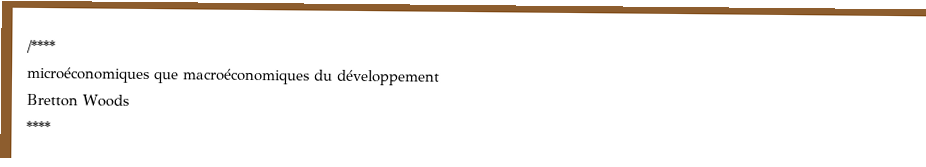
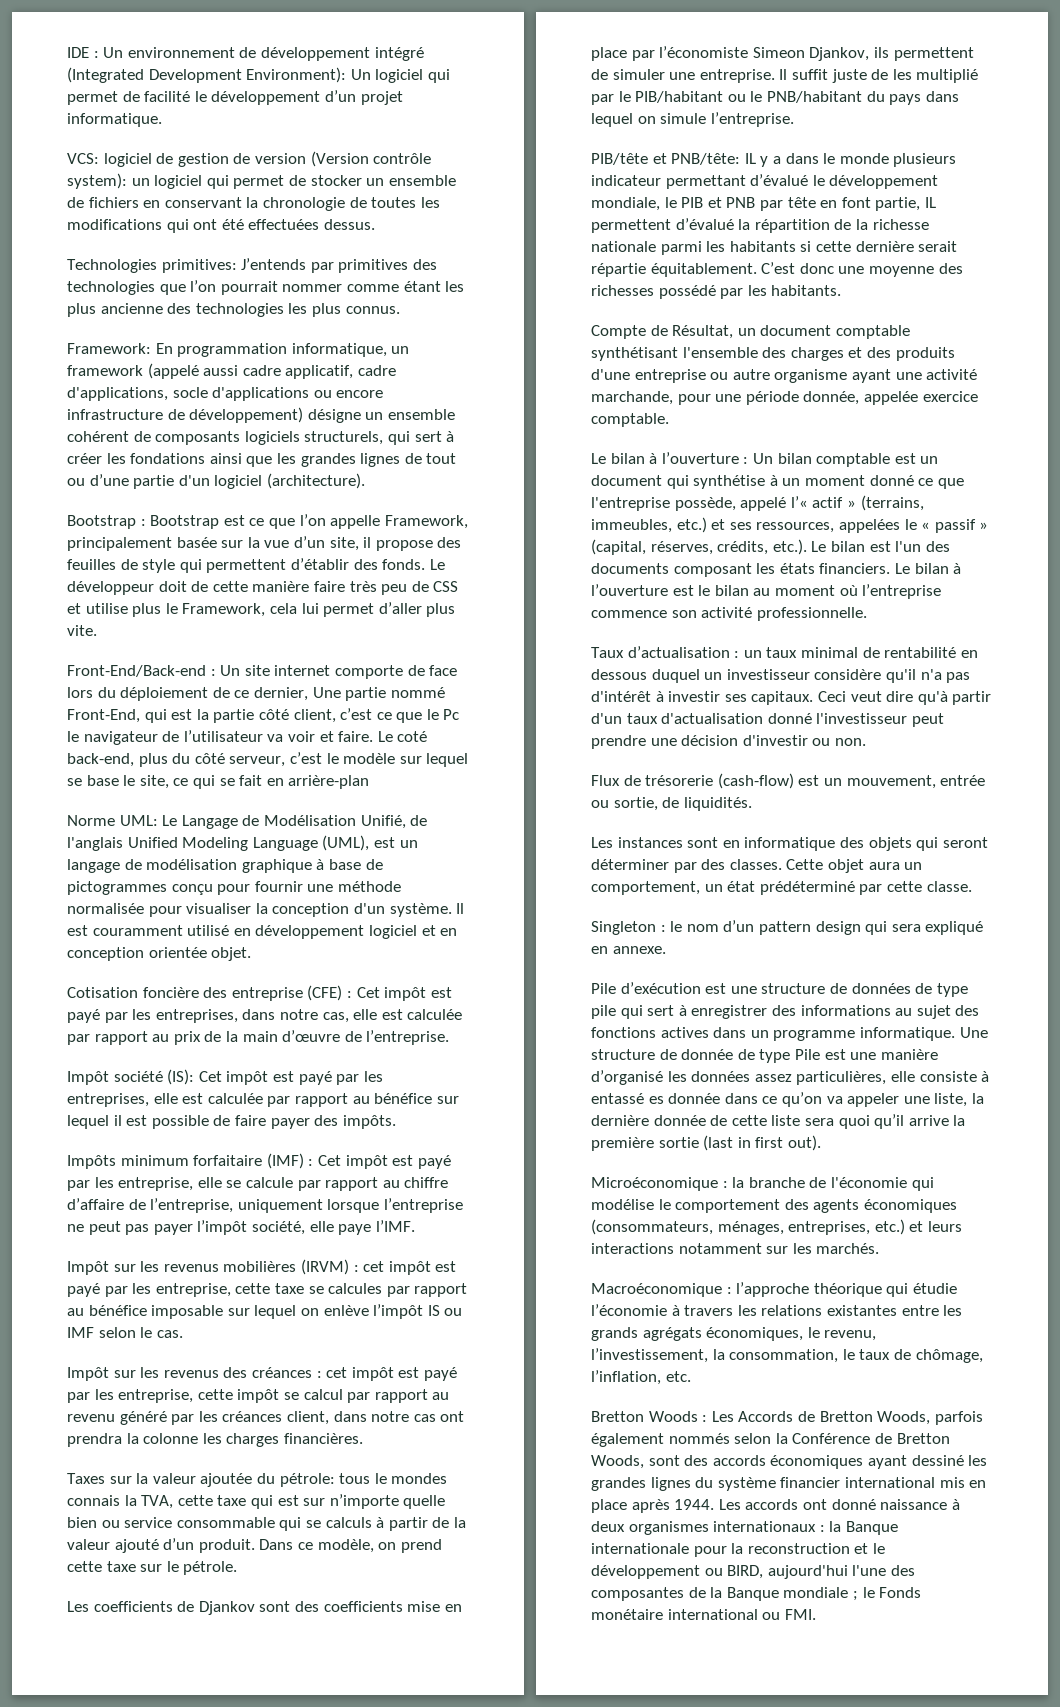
[26,39,56,54] [26,66,440,86] [26,93,129,107] [26,120,51,133] /**** // microéconomiques que macroéconomiques du développement // Bretton Woods // **** -> [67,47,424,61] [67,67,450,83] [67,90,403,105] [67,113,162,127] [67,151,432,167] [67,173,456,189] [67,197,440,211] [67,219,375,233] [67,258,437,273] [67,280,465,295] [67,303,400,317] [67,343,410,357] [67,363,396,379] [67,387,384,401] [67,407,455,423] [67,431,455,445] [67,453,457,467] [67,473,365,489] [67,514,468,529] [67,536,462,551] [67,558,445,573] [67,581,459,595] [67,602,456,617] [67,625,97,636] [67,665,458,679] [67,687,445,701] [67,708,460,723] [67,730,428,745] [67,752,469,767] [67,775,370,789] [67,815,428,829] [67,835,418,851] [67,859,383,873] [67,881,401,895] [67,903,465,917] [67,925,458,939] [67,947,252,961] [67,985,452,1001] [67,1009,463,1023] [67,1030,450,1045] [67,1069,383,1085] [67,1093,459,1107] [67,1115,396,1129] [67,1153,451,1169] [67,1177,449,1191] [67,1198,463,1213] [67,1220,415,1235] [67,1259,457,1275] [67,1283,468,1297] [67,1304,463,1319] [67,1327,183,1338] [67,1367,457,1381] [67,1389,450,1403] [67,1411,465,1425] [67,1433,363,1447] [67,1473,448,1487] [67,1494,446,1509] [67,1517,466,1531] [67,1538,442,1553] [67,1561,238,1575] [67,1601,462,1615] [591,46,974,61] [591,69,979,83] [591,91,959,105] [591,112,794,127] [591,153,957,167] [591,174,939,189] [591,197,936,211] [591,218,929,233] [591,241,958,255] [591,262,963,277] [591,285,842,299] [591,325,910,339] [591,347,955,361] [591,369,978,383] [591,391,978,405] [591,413,669,427] [591,452,939,467] [591,475,964,489] [591,495,924,511] [591,517,989,533] [591,539,950,555] [591,563,962,577] [591,584,942,599] [591,607,867,621] [591,646,978,658] [591,669,971,683] [591,691,992,705] [591,713,944,727] [591,735,866,749] [591,773,986,789] [591,797,752,811] [591,837,988,851] [591,859,923,873] [591,881,972,895] [591,920,984,935] [591,946,666,954] [591,982,968,997] [591,1005,980,1019] [591,1027,988,1041] [591,1049,938,1063] [591,1070,990,1085] [591,1092,984,1107] [591,1114,966,1129] [591,1135,821,1151] [591,1177,934,1191] [591,1199,957,1213] [591,1219,962,1235] [591,1243,880,1254] [591,1282,957,1297] [591,1304,963,1316] [591,1327,877,1341] [591,1348,983,1363] [591,1370,691,1385] [591,1411,983,1425] [591,1433,950,1447] [591,1455,988,1469] [591,1477,987,1491] [591,1499,960,1513] [591,1521,898,1535] [591,1543,885,1557] [591,1565,915,1579] [591,1587,922,1601] [591,1609,816,1620] IDE : Un environnement de développement intégré (Integrated Development Environment): Un logiciel qui permet de facilité le développement d’un projet informatique. // VCS: logiciel de gestion de version (Version contrôle system): un logiciel qui permet de stocker un ensemble de fichiers en conservant la chronologie de toutes les modifications qui ont été effectuées dessus. // Technologies primitives: J’entends par primitives des technologies que l’on pourrait nommer comme étant les plus ancienne des technologies les plus connus. // Framework: En programmation informatique, un framework (appelé aussi cadre applicatif, cadre d'applications, socle d'applications ou encore infrastructure de développement) désigne un ensemble cohérent de composants logiciels structurels, qui sert à créer les fondations ainsi que les grandes lignes de tout ou d’une partie d'un logiciel (architecture). // Bootstrap : Bootstrap est ce que l’on appelle Framework, principalement basée sur la vue d’un site, il propose des feuilles de style qui permettent d’établir des fonds. Le développeur doit de cette manière faire très peu de CSS et utilise plus le Framework, cela lui permet d’aller plus vite. // Front-End/Back-end : Un site internet comporte de face lors du déploiement de ce dernier, Une partie nommé Front-End, qui est la partie côté client, c’est ce que le Pc le navigateur de l’utilisateur va voir et faire. Le coté back-end, plus du côté serveur, c’est le modèle sur lequel se base le site, ce qui se fait en arrière-plan // Norme UML: Le Langage de Modélisation Unifié, de l'anglais Unified Modeling Language (UML), est un langage de modélisation graphique à base de pictogrammes conçu pour fournir une méthode normalisée pour visualiser la conception d'un système. Il est couramment utilisé en développement logiciel et en conception orientée objet. // Cotisation foncière des entreprise (CFE) : Cet impôt est payé par les entreprises, dans notre cas, elle est calculée par rapport au prix de la main d’œuvre de l’entreprise. // Impôt société (IS): Cet impôt est payé par les entreprises, elle est calculée par rapport au bénéfice sur lequel il est possible de faire payer des impôts. // Impôts minimum forfaitaire (IMF) : Cet impôt est payé par les entreprise, elle se calcule par rapport au chiffre d’affaire de l’entreprise, uniquement lorsque l’entreprise ne peut pas payer l’impôt société, elle paye l’IMF. // Impôt sur les revenus mobilières (IRVM) : cet impôt est payé par les entreprise, cette taxe se calcules par rapport au bénéfice imposable sur lequel on enlève l’impôt IS ou IMF selon le cas. // Impôt sur les revenus des créances : cet impôt est payé par les entreprise, cette impôt se calcul par rapport au revenu généré par les créances client, dans notre cas ont prendra la colonne les charges financières. // Taxes sur la valeur ajoutée du pétrole: tous le mondes connais la TVA, cette taxe qui est sur n’importe quelle bien ou service consommable qui se calculs à partir de la valeur ajouté d’un produit. Dans ce modèle, on prend cette taxe sur le pétrole. // Les coefficients de Djankov sont des coefficients mise en place par l’économiste Simeon Djankov, ils permettent de simuler une entreprise. Il suffit juste de les multiplié par le PIB/habitant ou le PNB/habitant du pays dans lequel on simule l’entreprise. // PIB/tête et PNB/tête: IL y a dans le monde plusieurs indicateur permettant d’évalué le développement mondiale, le PIB et PNB par tête en font partie, IL permettent d’évalué la répartition de la richesse nationale parmi les habitants si cette dernière serait répartie équitablement. C’est donc une moyenne des richesses possédé par les habitants. // Compte de Résultat, un document comptable synthétisant l'ensemble des charges et des produits d'une entreprise ou autre organisme ayant une activité marchande, pour une période donnée, appelée exercice comptable. // Le bilan à l’ouverture : Un bilan comptable est un document qui synthétise à un moment donné ce que l'entreprise possède, appelé l’« actif » (terrains, immeubles, etc.) et ses ressources, appelées le « passif » (capital, réserves, crédits, etc.). Le bilan est l'un des documents composant les états financiers. Le bilan à l’ouverture est le bilan au moment où l’entreprise commence son activité professionnelle. // Taux d’actualisation : un taux minimal de rentabilité en dessous duquel un investisseur considère qu'il n'a pas d'intérêt à investir ses capitaux. Ceci veut dire qu'à partir d'un taux d'actualisation donné l'investisseur peut prendre une décision d'investir ou non. // Flux de trésorerie (cash-flow) est un mouvement, entrée ou sortie, de liquidités. // Les instances sont en informatique des objets qui seront déterminer par des classes. Cette objet aura un comportement, un état prédéterminé par cette classe. // Singleton : le nom d’un pattern design qui sera expliqué en annexe. // Pile d’exécution est une structure de données de type pile qui sert à enregistrer des informations au sujet des fonctions actives dans un programme informatique. Une structure de donnée de type Pile est une manière d’organisé les données assez particulières, elle consiste à entassé es donnée dans ce qu’on va appeler une liste, la dernière donnée de cette liste sera quoi qu’il arrive la première sortie (last in first out). // Microéconomique : la branche de l'économie qui modélise le comportement des agents économiques (consommateurs, ménages, entreprises, etc.) et leurs interactions notamment sur les marchés. // Macroéconomique : l’approche théorique qui étudie l’économie à travers les relations existantes entre les grands agrégats économiques, le revenu, l’investissement, la consommation, le taux de chômage, l’inflation, etc. // Bretton Woods : Les Accords de Bretton Woods, parfois également nommés selon la Conférence de Bretton Woods, sont des accords économiques ayant dessiné les grandes lignes du système financier international mis en place après 1944. Les accords ont donné naissance à deux organismes internationaux : la Banque internationale pour la reconstruction et le développement ou BIRD, aujourd'hui l'une des composantes de la Banque mondiale ; le Fonds monétaire international ou FMI.

